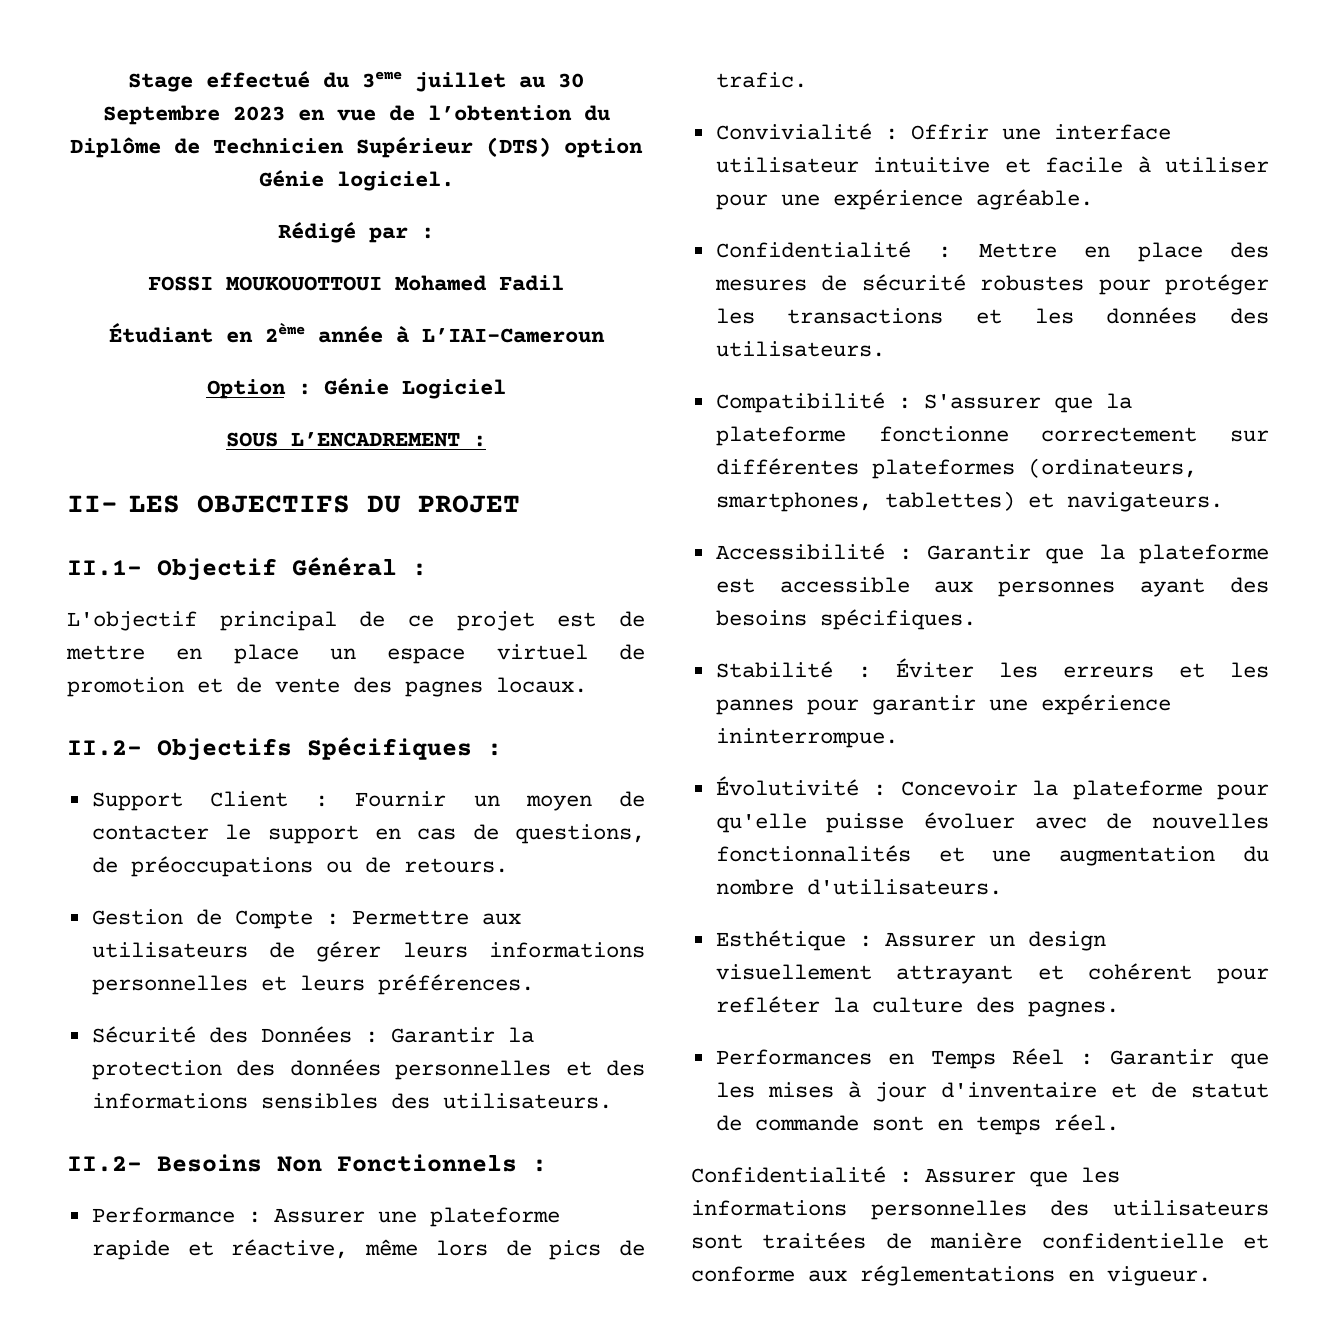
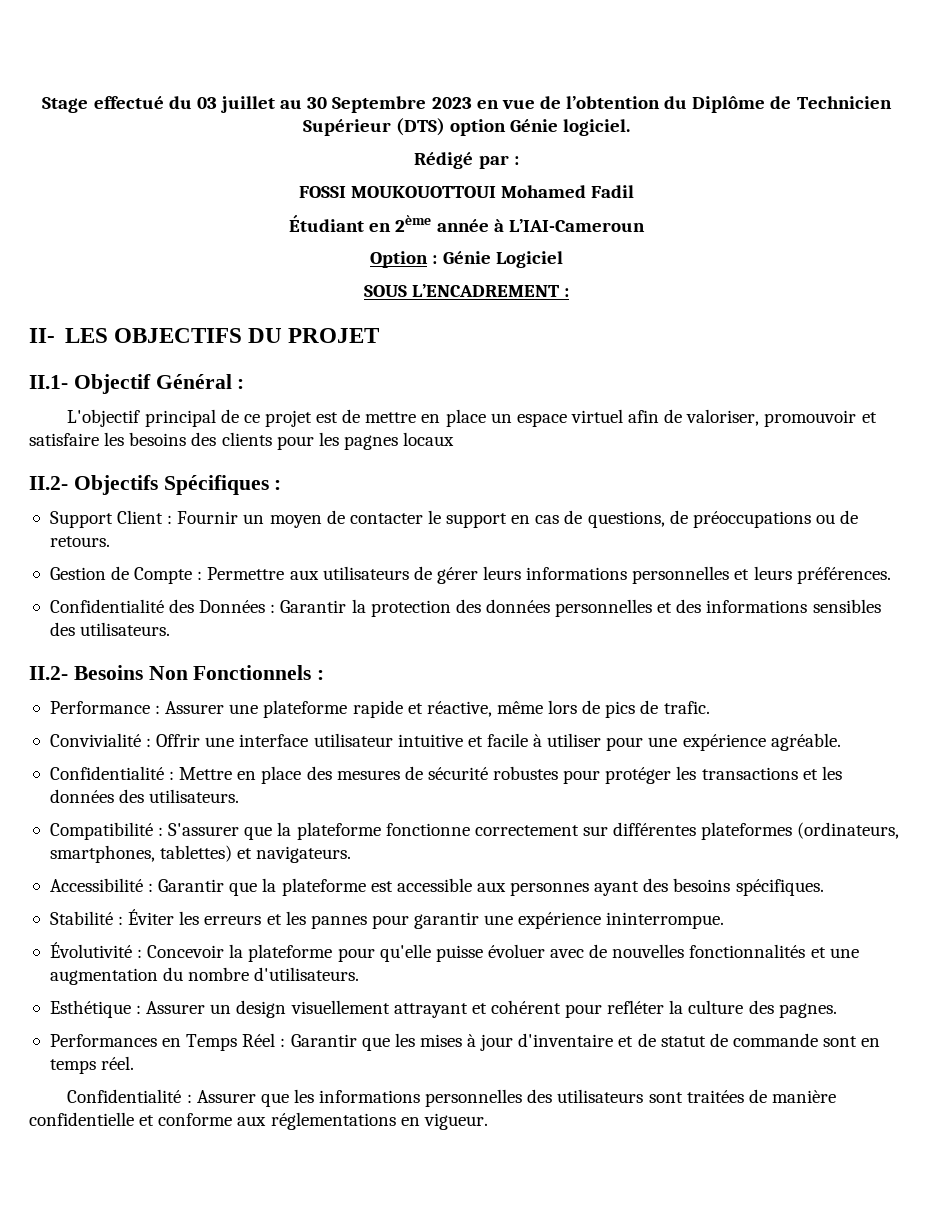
[362,71,402,88] 3eme -> [196,97,217,109] 03
[619,644,645,660] [67,677,587,697] de promotion et de vente des pagnes locaux. -> [628,409,877,427] [29,432,455,450] afin de valoriser, promouvoir et satisfaire les besoins des clients pour les pagnes locaux
[91,1026,196,1043] Sécurité -> [49,599,164,613] Confidentialité

